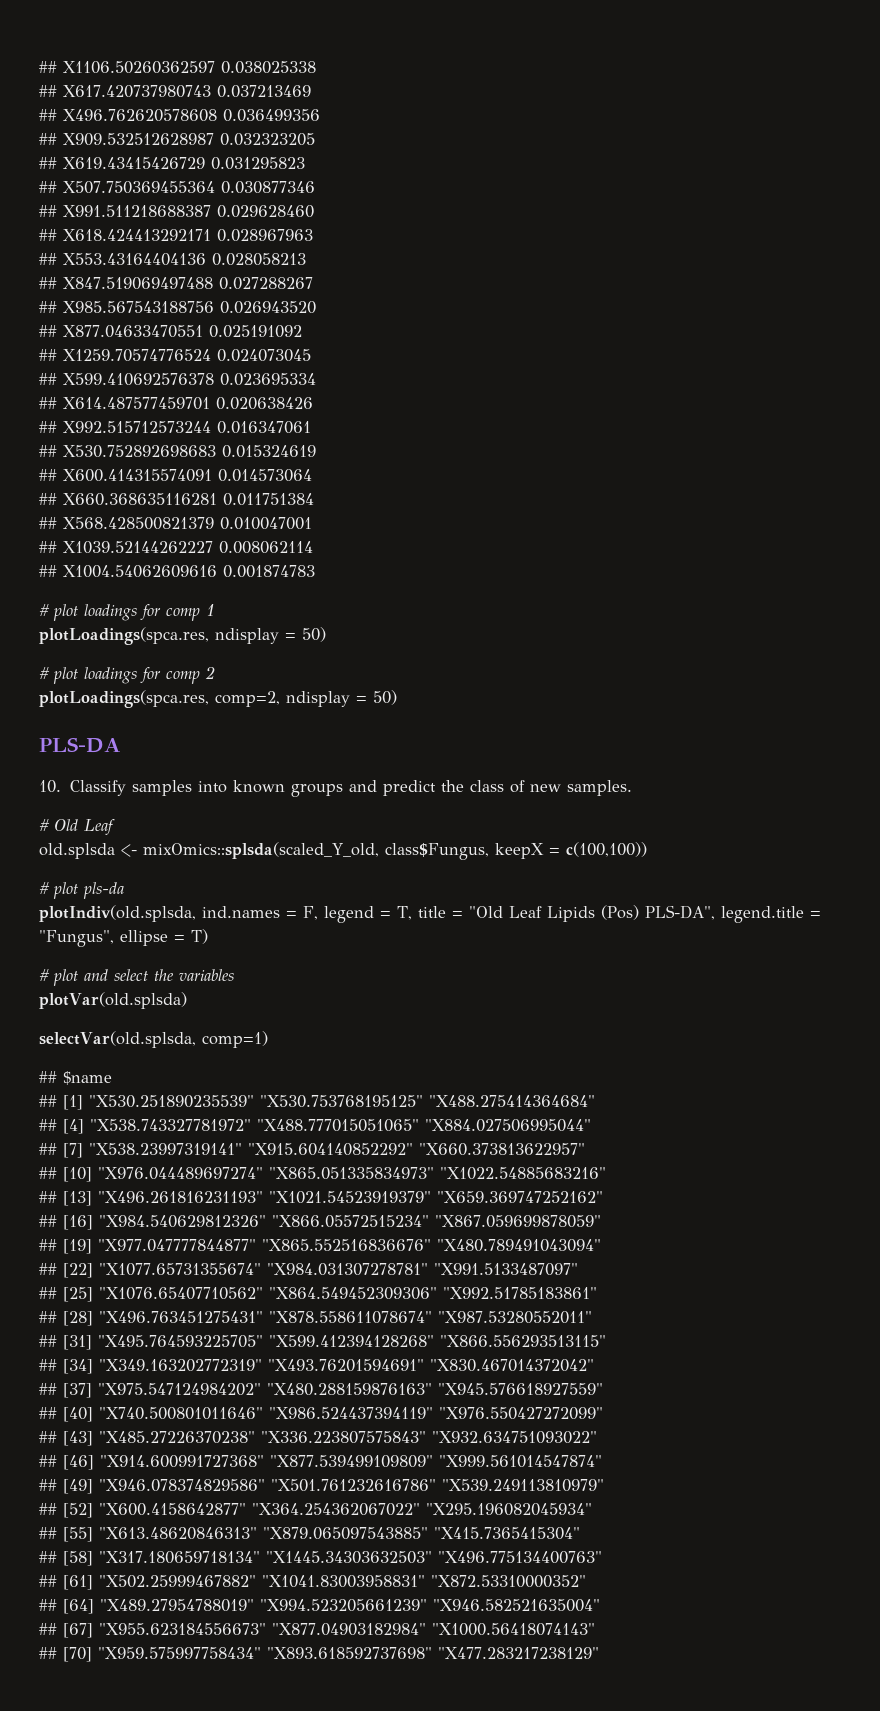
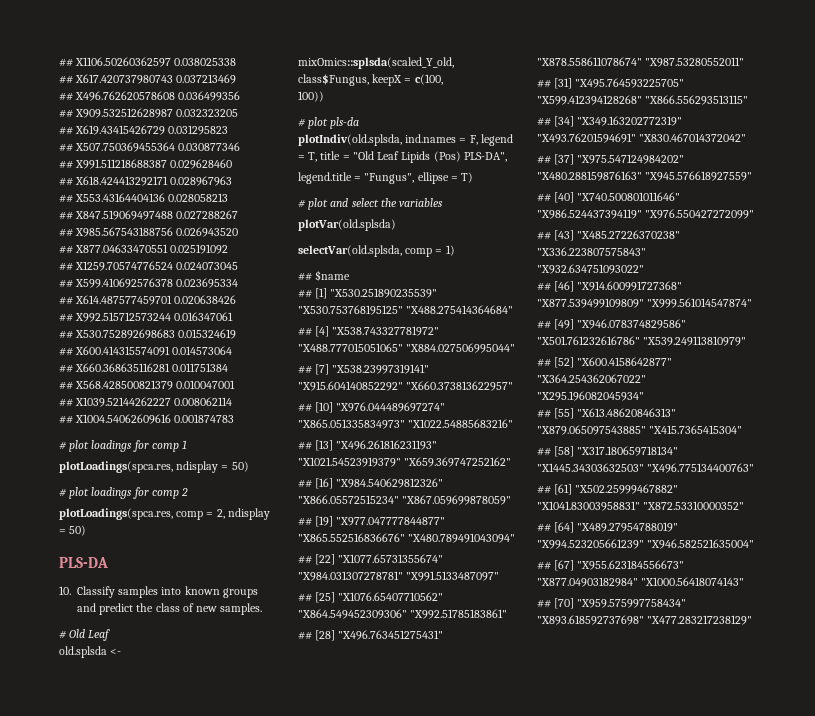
[215,691,280,707] comp=2, -> [176,509,225,520] comp = 2,
[566,842,647,857] c(100,100)) -> [414,74,443,85] [298,91,324,102] c(100, // 100))
(715, 912) none -> (507, 157) //
[201,1031,268,1048] comp=1) -> [405,245,455,257] comp = 1)

